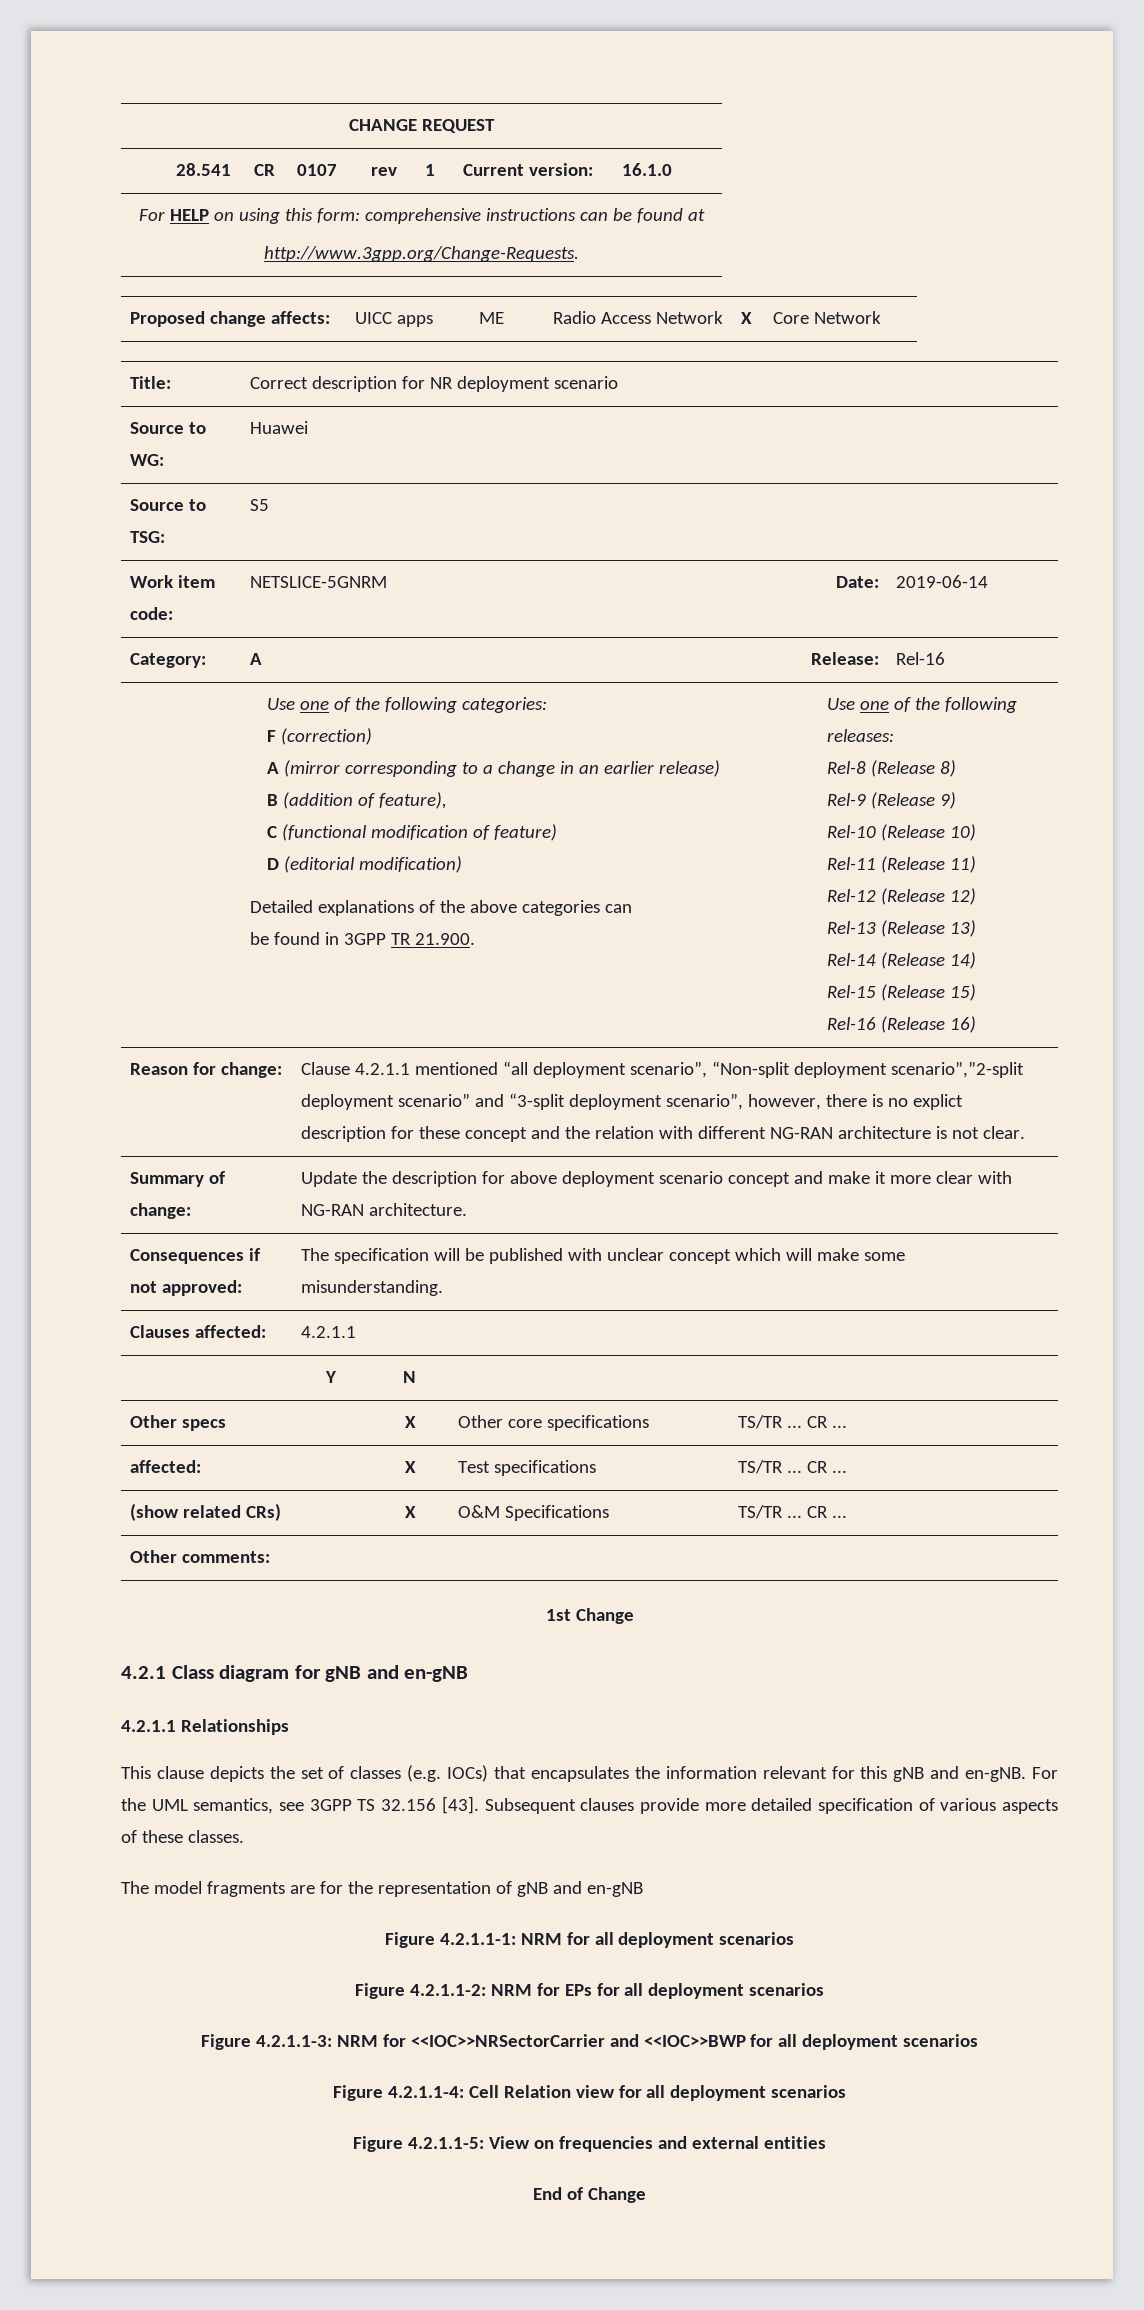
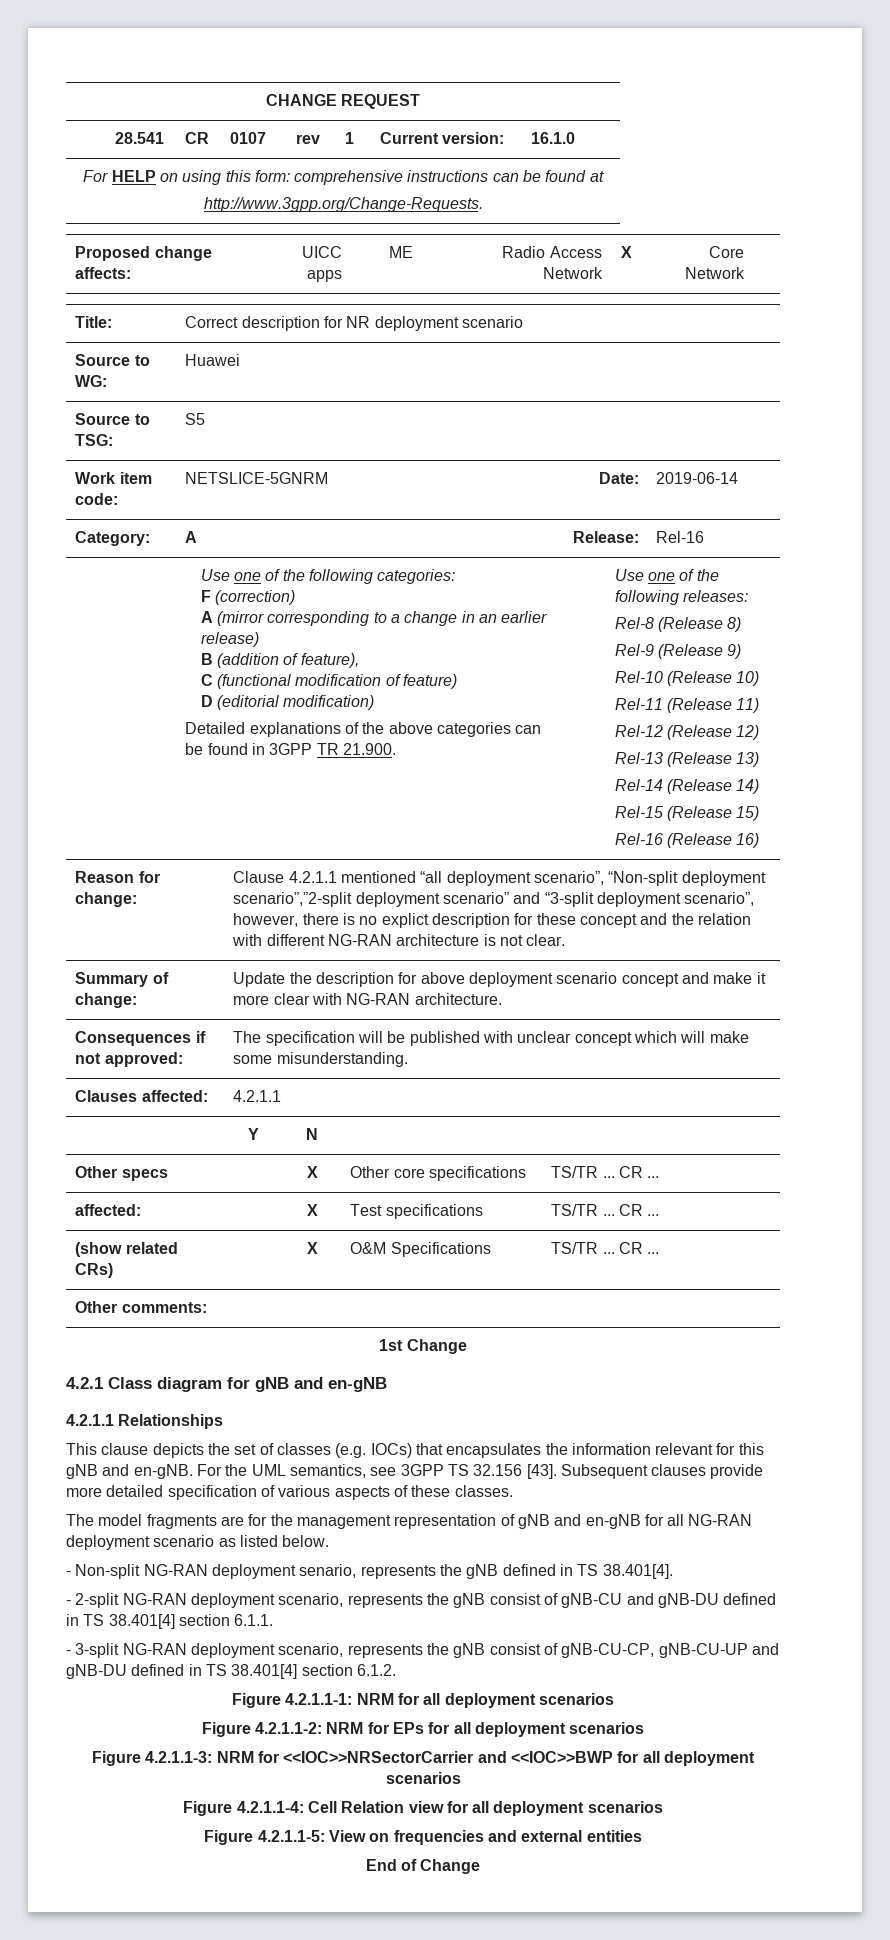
(373, 1887) none -> [296,1515,391,1529] management
(643, 1889) none -> [644,1514,753,1526] [66,1535,330,1550] [66,1564,673,1579] [66,1593,777,1608] [66,1614,274,1629] [66,1643,779,1658] [66,1664,396,1679] for all NG-RAN deployment scenario as listed below. // - Non-split NG-RAN deployment senario, represents the gNB defined in TS 38.401[4]. // - 2-split NG-RAN deployment scenario, represents the gNB consist of gNB-CU and gNB-DU defined in TS 38.401[4] section 6.1.1. // - 3-split NG-RAN deployment scenario, represents the gNB consist of gNB-CU-CP, gNB-CU-UP and gNB-DU defined in TS 38.401[4] section 6.1.2.

